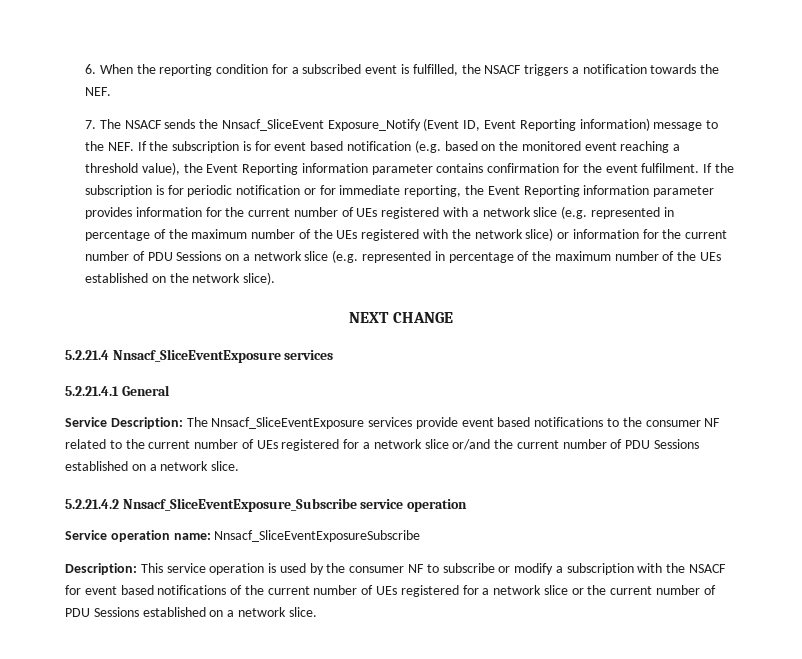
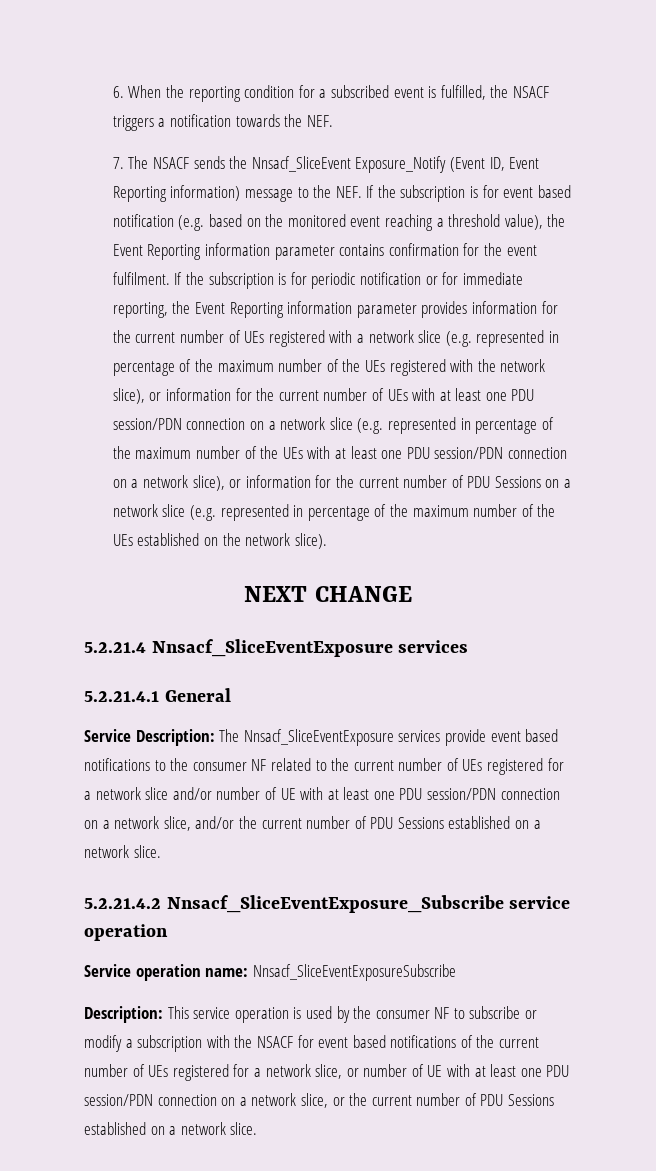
[525,228,554,241] slice) -> [112,388,535,404] [112,417,554,434] [112,446,567,459] [112,475,225,491] slice), or information for the current number of UEs with at least one PDU session/PDN connection on a network slice (e.g. represented in percentage of the maximum number of the UEs with at least one PDU session/PDN connection on a network slice),
[452,439,491,450] or/and -> [172,787,560,800] [84,816,235,831] and/or number of UE with at least one PDU session/PDN connection on a network slice, and/or
[543,585,568,595] slice -> [315,1064,570,1079] [84,1093,328,1108] slice, or number of UE with at least one PDU session/PDN connection on a network slice,

